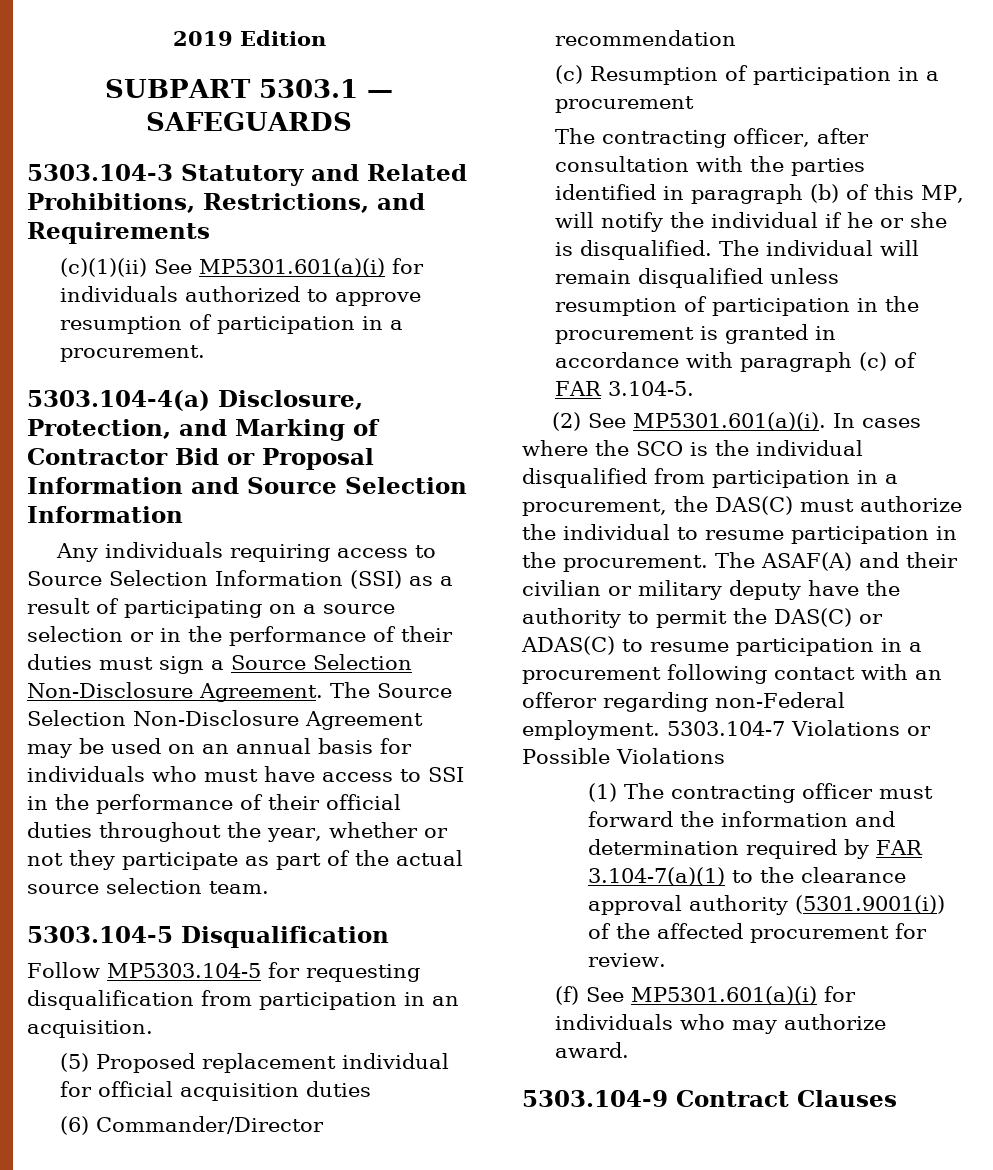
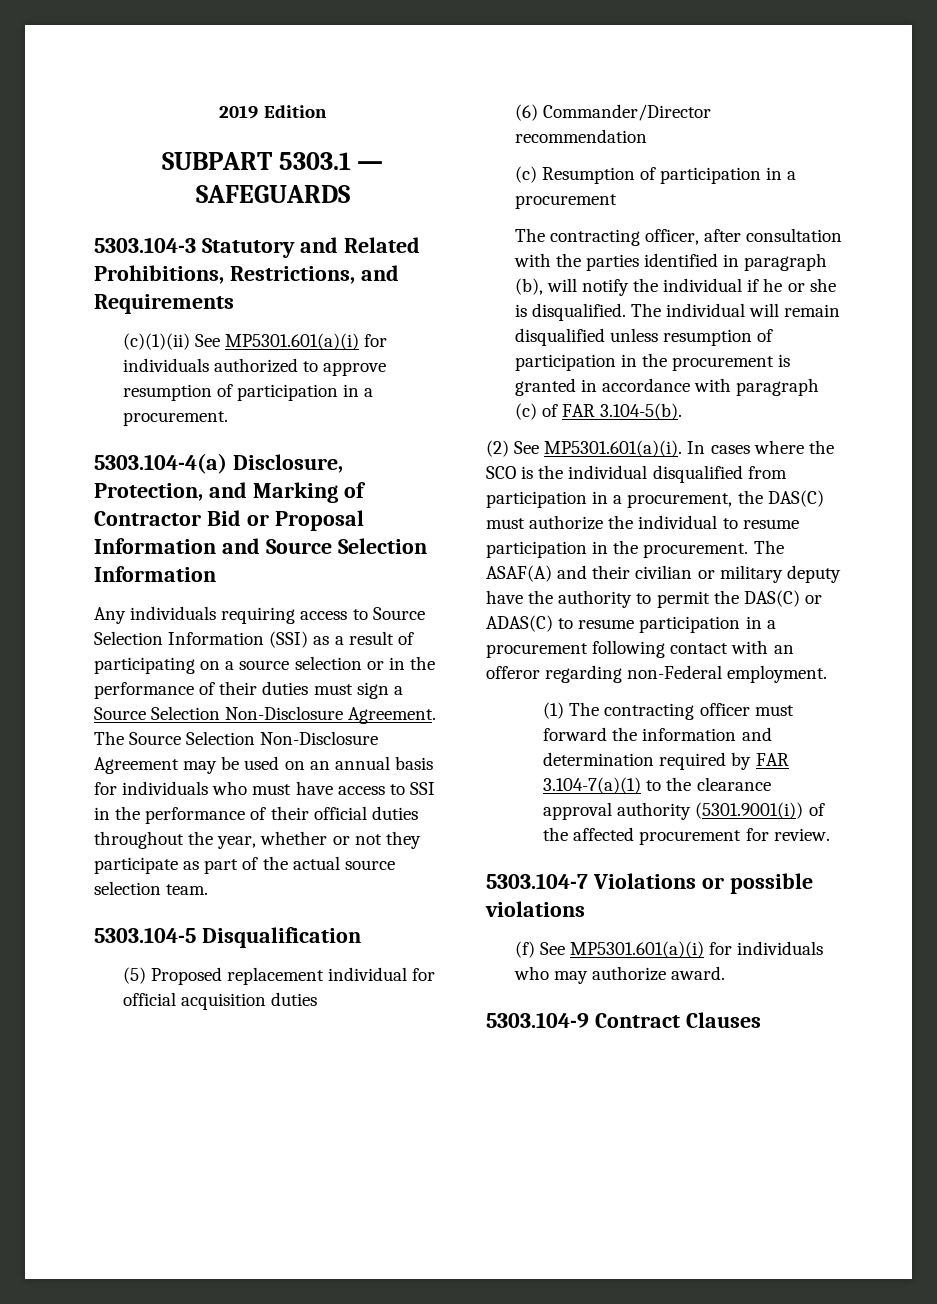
[27,962,420,982] [27,990,459,1010] [27,1020,153,1038] // Follow MP5303.104-5 for requesting disqualification from participation in an acquisition. -> (361, 937) none
[810,184,965,203] (b) of this MP, -> [514,278,543,295] (b),
[608,381,695,396] 3.104-5. -> [599,403,682,420] 3.104-5(b).
[667,720,931,736] [522,748,725,764] 5303.104-7 Violations or Possible Violations -> (828, 674) none
(667, 960) none -> [486,873,813,894] [485,901,585,917] // 5303.104-7 Violations or possible violations

